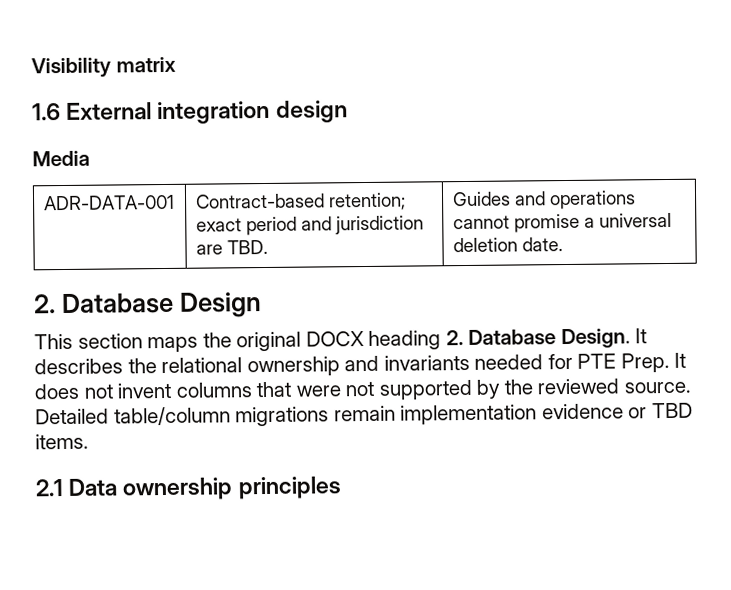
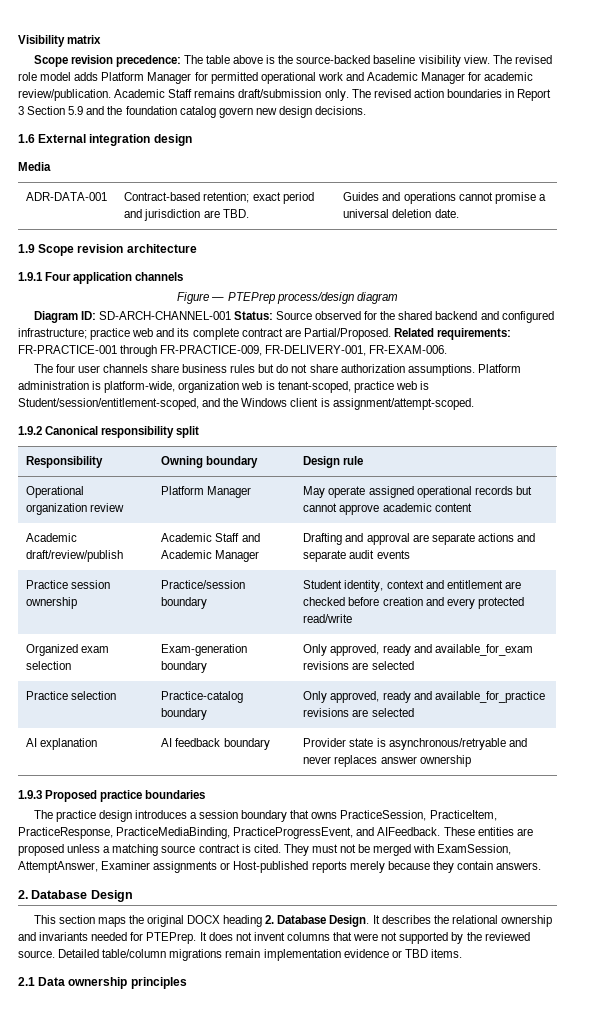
(176, 64) none -> [33,55,552,67] [18,72,534,84] [18,89,552,101] [18,106,367,118] // Scope revision precedence: The table above is the source-backed baseline visibility view. The revised role model adds Platform Manager for permitted operational work and Academic Manager for academic review/publication. Academic Staff remains draft/submission only. The revised action boundaries in Report 3 Section 5.9 and the foundation catalog govern new design decisions.
(563, 244) none -> [18,244,197,256] [18,272,184,284] [177,292,398,304] [33,311,554,323] [18,328,512,340] [18,345,448,357] [33,364,521,376] [18,381,429,393] [18,398,474,410] [18,426,200,438] [26,456,104,468] [161,456,259,468] [303,456,364,468] [26,486,85,498] [26,503,125,515] [161,486,252,498] [303,486,532,498] [303,503,472,515] [26,533,78,542] [26,550,124,562] [161,533,260,542] [161,550,260,562] [303,533,535,545] [303,550,410,562] [26,580,111,589] [26,597,78,609] [161,580,246,589] [161,597,208,609] [303,580,521,592] [303,597,524,609] [303,614,353,623] [26,644,110,656] [26,661,72,670] [161,644,248,656] [161,661,208,673] [303,644,533,656] [303,661,414,670] [26,691,117,700] [161,691,244,703] [161,708,208,720] [303,691,545,703] [303,708,414,717] [26,738,98,750] [161,738,270,750] [303,738,527,750] [303,755,471,767] [18,790,206,802] [33,810,497,822] [18,827,533,839] [18,844,512,856] [18,861,542,873] // 1.9 Scope revision architecture // 1.9.1 Four application channels // Figure — PTEPrep process/design diagram // Diagram ID: SD-ARCH-CHANNEL-001 Status: Source observed for the shared backend and configured infrastructure; practice web and its complete contract are Partial/Proposed. Related requirements: FR-PRACTICE-001 through FR-PRACTICE-009, FR-DELIVERY-001, FR-EXAM-006. // The four user channels share business rules but do not share authorization assumptions. Platform administration is platform-wide, organization web is tenant-scoped, practice web is Student/session/entitlement-scoped, and the Windows client is assignment/attempt-scoped. // 1.9.2 Canonical responsibility split // Responsibility | Owning boundary | Design rule // Operational organization review | Platform Manager | May operate assigned operational records but cannot approve academic content // Academic draft/review/publish | Academic Staff and Academic Manager | Drafting and approval are separate actions and separate audit events // Practice session ownership | Practice/session boundary | Student identity, context and entitlement are checked before creation and every protected read/write // Organized exam selection | Exam-generation boundary | Only approved, ready and available_for_exam revisions are selected // Practice selection | Practice-catalog boundary | Only approved, ready and available_for_practice revisions are selected // AI explanation | AI feedback boundary | Provider state is asynchronous/retryable and never replaces answer ownership // 1.9.3 Proposed practice boundaries // The practice design introduces a session boundary that owns PracticeSession, PracticeItem, PracticeResponse, PracticeMediaBinding, PracticeProgressEvent, and AIFeedback. These entities are proposed unless a matching source contract is cited. They must not be merged with ExamSession, AttemptAnswer, Examiner assignments or Host-published reports merely because they contain answers.
[577,352,670,373] PTE Prep. -> [146,932,197,944] PTEPrep.

